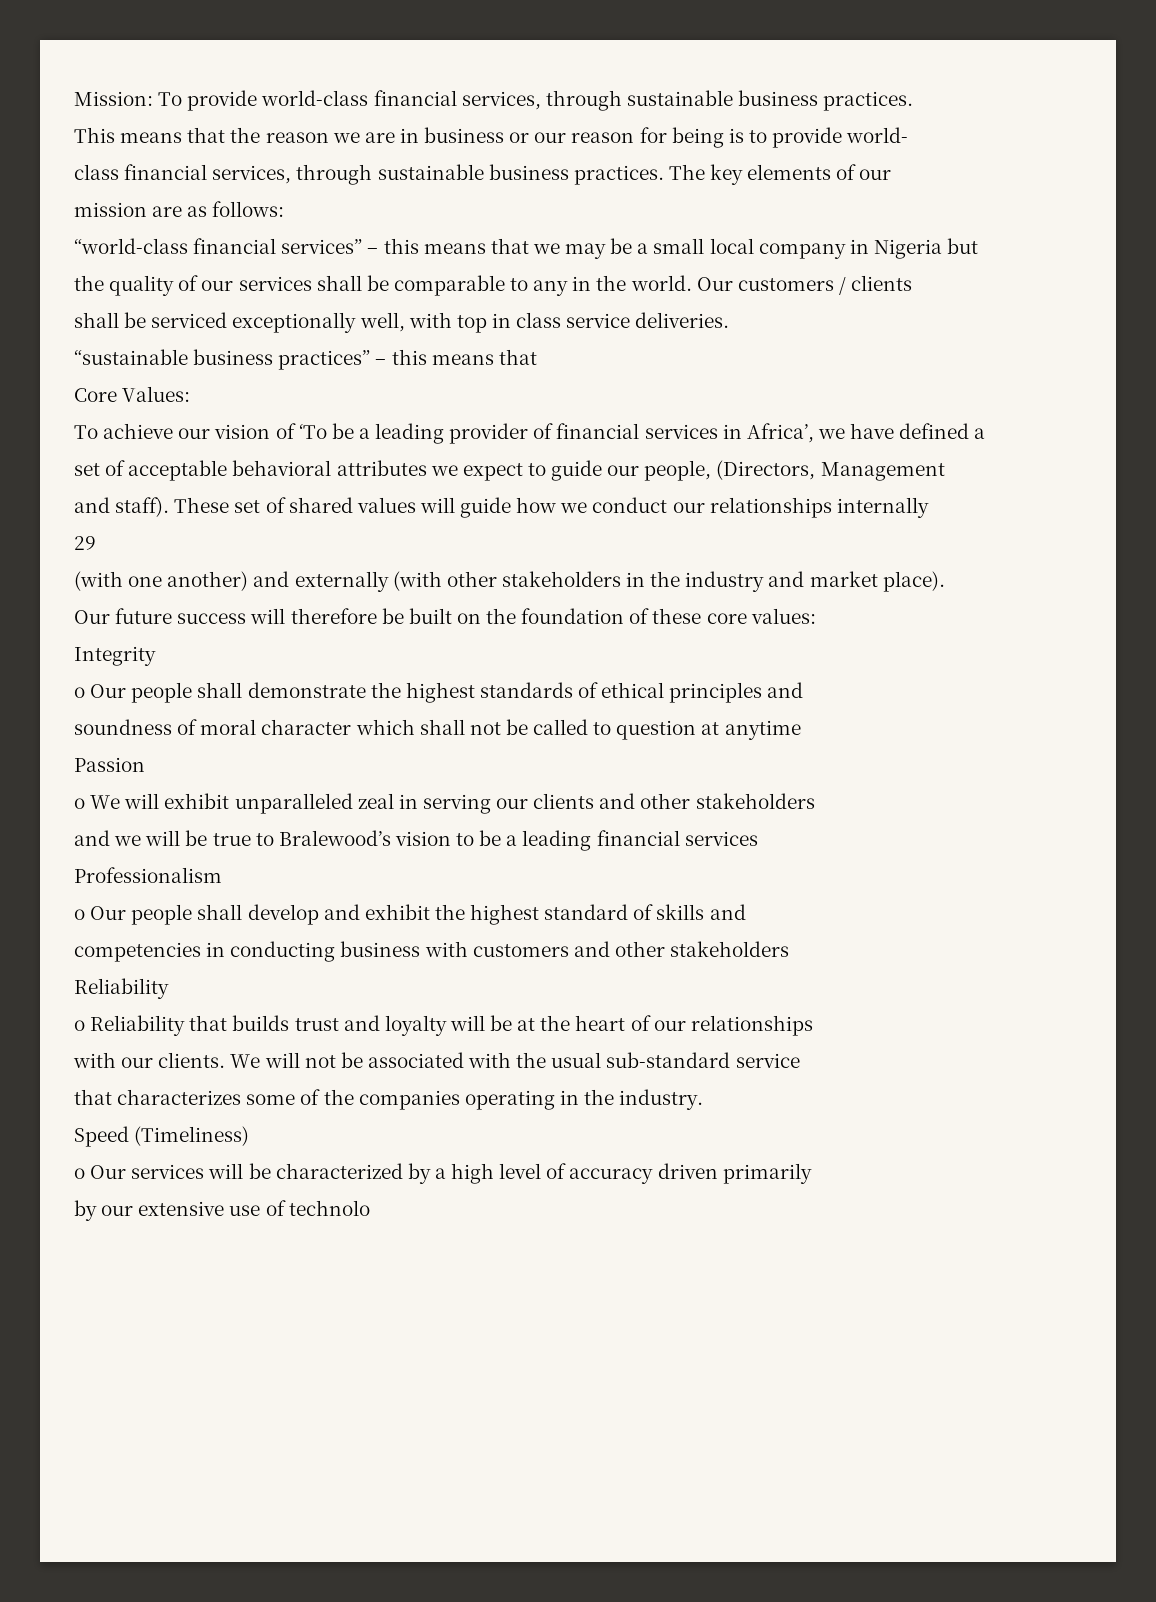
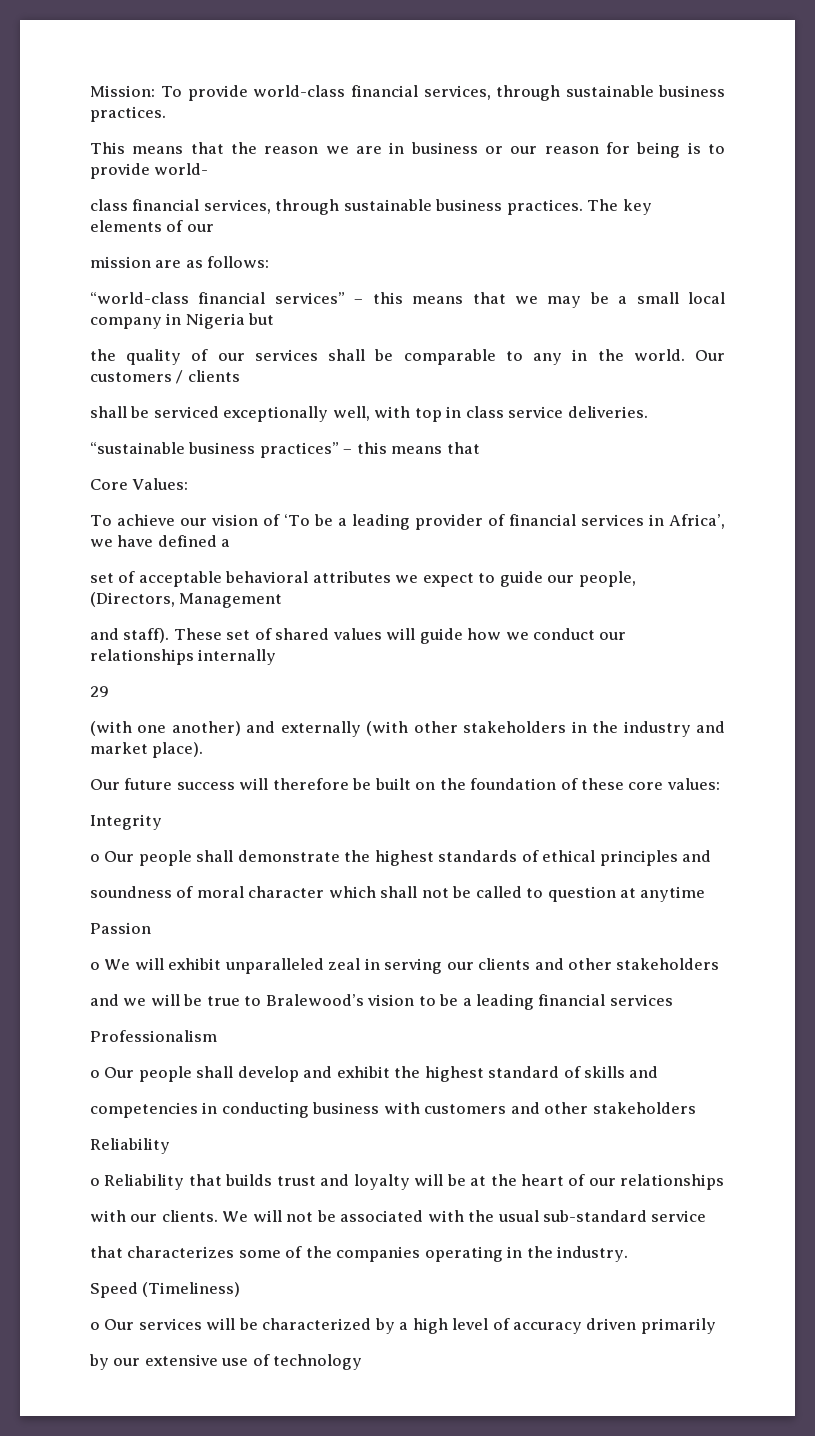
[288,1200,370,1216] technolo -> [273,1354,363,1370] technology

